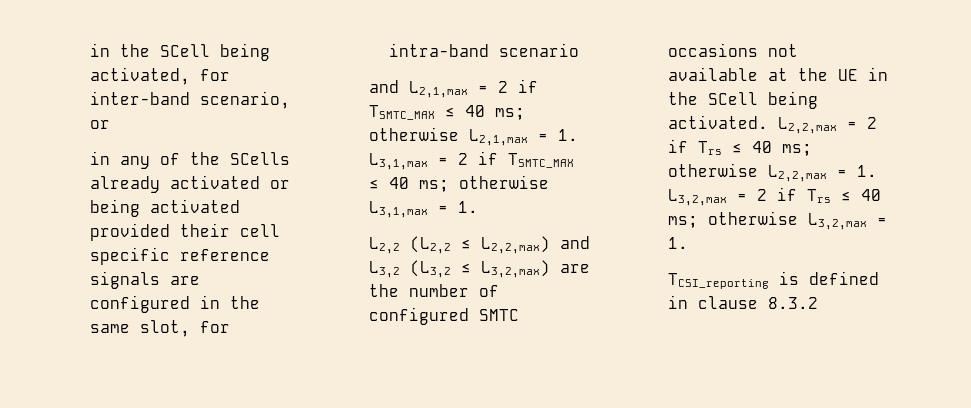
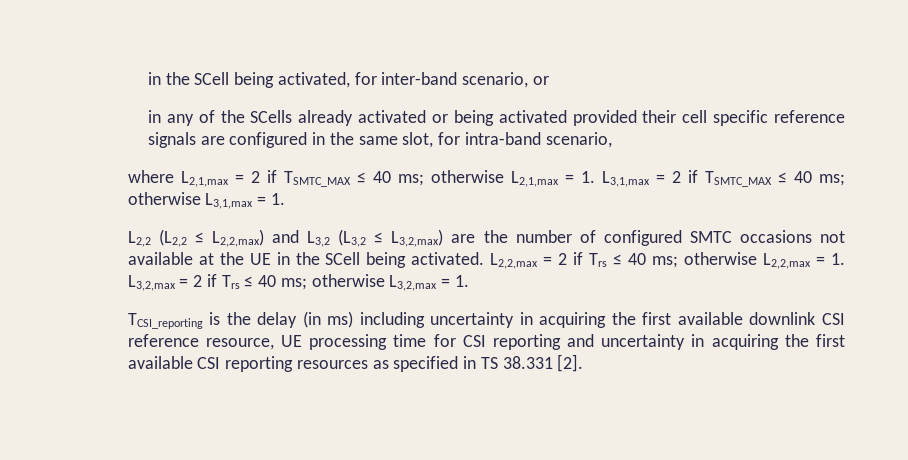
[498,43,579,57] [369,80,400,93] scenario // and -> [545,132,612,148] [127,170,174,183] scenario, // where
[809,271,880,285] [668,295,819,309] defined in clause 8.3.2 -> [226,311,846,328] [127,334,846,350] [127,354,584,372] the delay (in ms) including uncertainty in acquiring the first available downlink CSI reference resource, UE processing time for CSI reporting and uncertainty in acquiring the first available CSI reporting resources as specified in TS 38.331 [2].

